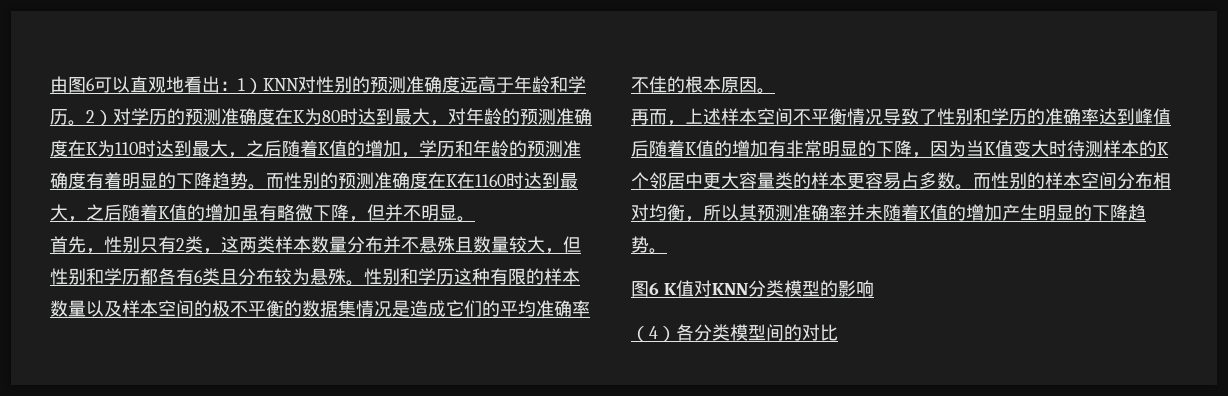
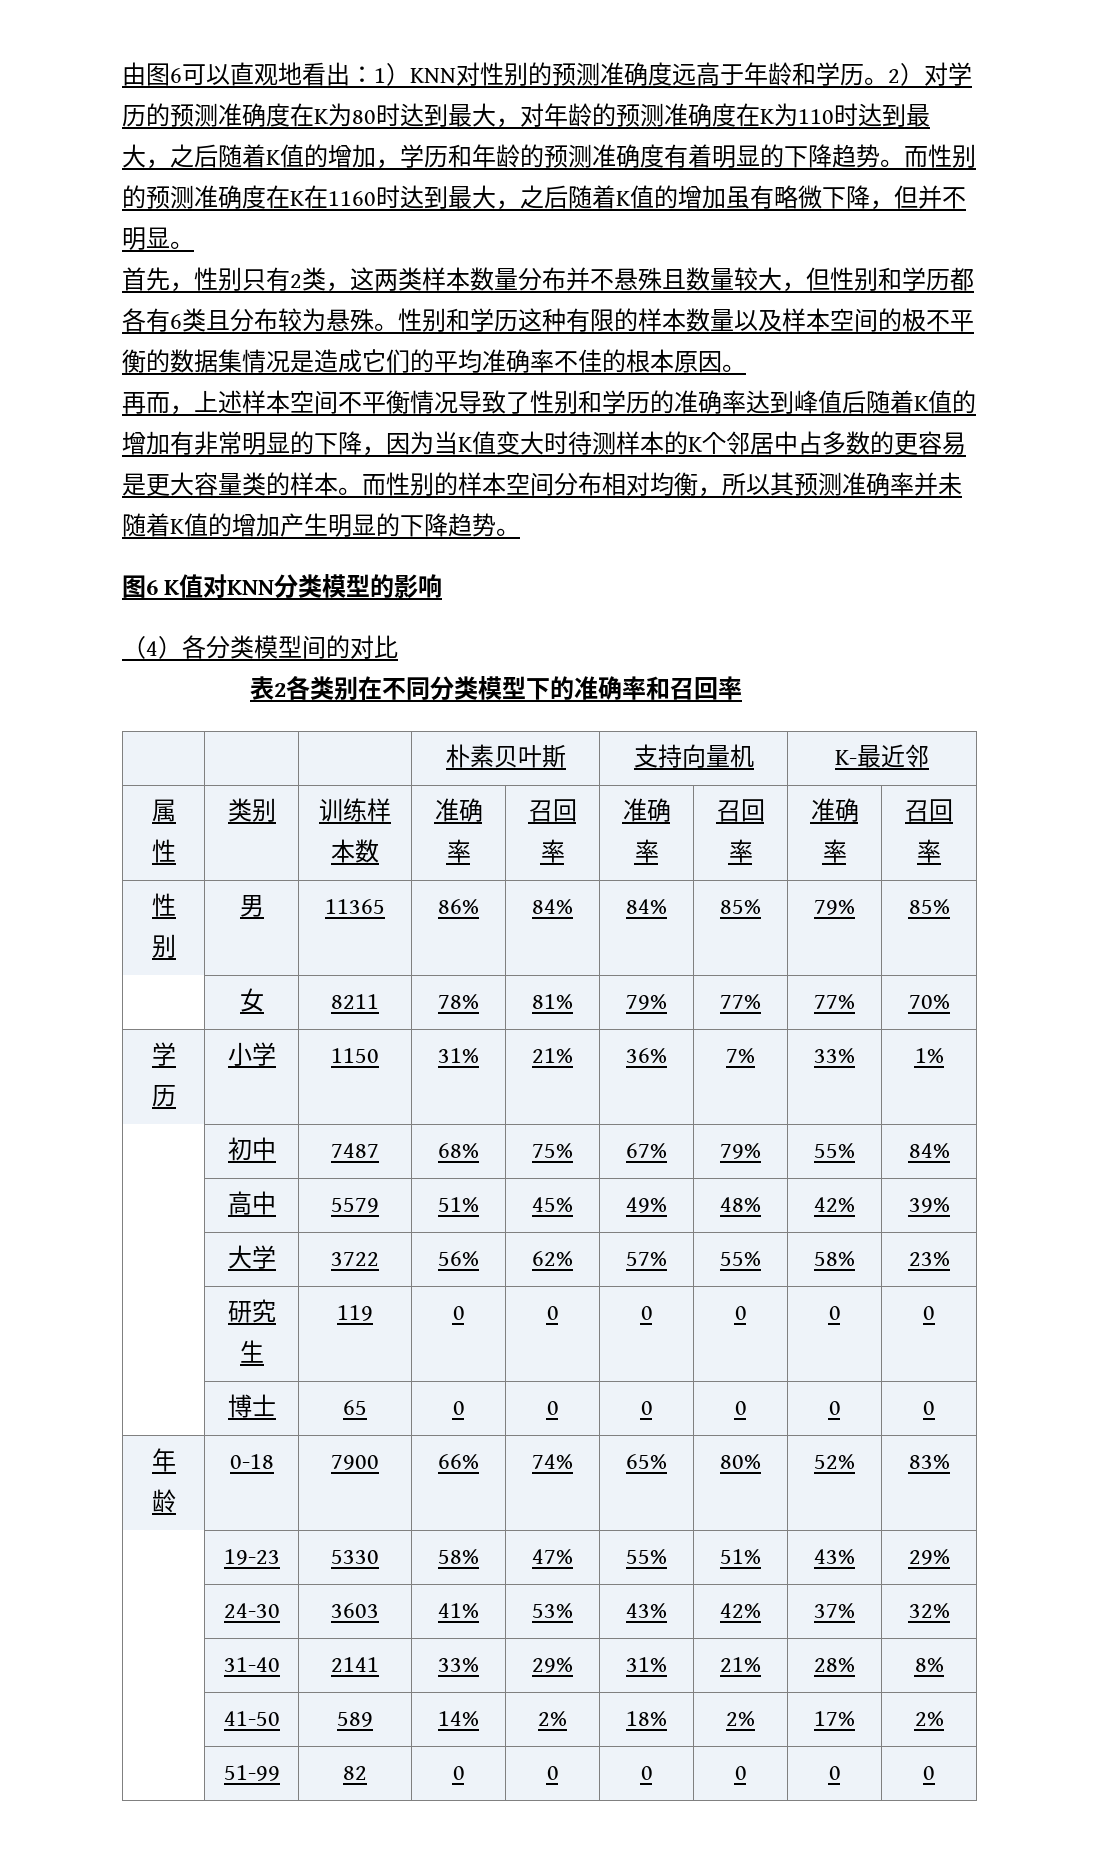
(703, 180) none -> [798,431,966,455] [122,473,146,496] 占多数的更容易是
[847,172,955,189] 更容易占多数 -> (338, 484) none
(838, 332) none -> [250,675,743,701] [445,744,566,768] [633,744,754,768] [835,744,929,768] [151,799,176,822] [151,839,176,863] [227,798,276,822] [319,798,391,822] [331,839,379,863] [434,798,483,822] [446,839,471,863] [528,799,577,822] [540,839,565,863] [622,798,671,822] [634,839,659,863] [716,799,765,822] [728,839,753,863] [810,798,859,822] [822,839,847,863] [905,799,953,822] [917,839,941,863] [151,893,176,917] [151,934,176,958] [239,895,264,917] [325,899,385,914] [438,899,479,914] [532,899,573,914] [626,899,667,914] [720,899,761,914] [814,899,855,915] [908,899,950,914] [239,988,264,1012] [331,994,379,1009] [438,994,479,1009] [532,994,573,1009] [626,994,667,1010] [720,994,761,1009] [814,994,855,1009] [908,994,950,1009] [151,1042,176,1066] [151,1085,176,1107] [227,1042,276,1066] [331,1048,379,1063] [438,1048,479,1063] [532,1048,573,1063] [626,1048,667,1063] [726,1048,755,1063] [814,1048,855,1063] [914,1048,944,1063] [227,1137,276,1161] [331,1143,379,1158] [438,1143,479,1158] [532,1143,573,1158] [626,1143,667,1158] [720,1143,761,1159] [814,1143,855,1158] [908,1143,950,1158] [227,1191,276,1215] [331,1198,379,1213] [438,1197,479,1212] [532,1197,573,1212] [626,1197,667,1213] [720,1197,761,1212] [814,1197,855,1212] [908,1197,950,1213] [227,1245,276,1269] [331,1252,379,1266] [438,1251,479,1266] [532,1251,573,1266] [626,1251,667,1266] [720,1251,761,1266] [814,1251,855,1266] [908,1251,950,1266] [227,1299,276,1323] [239,1340,264,1363] [337,1305,373,1321] [452,1306,465,1320] [546,1306,559,1320] [640,1306,653,1320] [734,1306,747,1320] [828,1306,841,1320] [923,1306,935,1320] [227,1394,276,1418] [343,1400,367,1415] [452,1401,465,1415] [546,1401,559,1415] [640,1401,653,1415] [734,1401,747,1415] [828,1401,841,1415] [923,1401,935,1415] [151,1448,176,1472] [151,1489,176,1513] [229,1454,274,1469] [331,1455,379,1470] [438,1454,479,1469] [532,1454,573,1469] [626,1454,667,1469] [720,1454,761,1469] [814,1454,855,1469] [908,1454,950,1469] [223,1549,280,1565] [331,1550,379,1564] [438,1549,479,1564] [532,1549,573,1564] [626,1549,667,1564] [720,1549,761,1564] [814,1549,855,1564] [908,1549,950,1565] [223,1603,280,1618] [331,1603,379,1618] [438,1603,479,1618] [532,1603,573,1618] [626,1603,667,1618] [720,1603,761,1618] [814,1603,855,1618] [908,1603,950,1618] [223,1657,280,1672] [331,1657,379,1672] [438,1657,479,1672] [532,1657,573,1673] [626,1657,667,1672] [720,1657,761,1672] [814,1657,855,1672] [914,1657,944,1672] [223,1711,280,1726] [337,1712,373,1727] [438,1711,479,1726] [538,1711,567,1726] [626,1711,667,1726] [726,1711,755,1726] [814,1711,855,1726] [914,1711,944,1726] [223,1765,280,1781] [343,1766,367,1780] [452,1766,465,1780] [546,1766,559,1780] [640,1766,653,1780] [734,1766,747,1780] [828,1766,841,1780] [923,1766,935,1780] // 表2各类别在不同分类模型下的准确率和召回率 // | | | 朴素贝叶斯 | 支持向量机 | K-最近邻 // 属性 | 类别 | 训练样本数 | 准确率 | 召回率 | 准确率 | 召回率 | 准确率 | 召回率 // 性别 | 男 | 11365 | 86% | 84% | 84% | 85% | 79% | 85% // | 女 | 8211 | 78% | 81% | 79% | 77% | 77% | 70% // 学历 | 小学 | 1150 | 31% | 21% | 36% | 7% | 33% | 1% // | 初中 | 7487 | 68% | 75% | 67% | 79% | 55% | 84% // | 高中 | 5579 | 51% | 45% | 49% | 48% | 42% | 39% // | 大学 | 3722 | 56% | 62% | 57% | 55% | 58% | 23% // | 研究生 | 119 | 0 | 0 | 0 | 0 | 0 | 0 // | 博士 | 65 | 0 | 0 | 0 | 0 | 0 | 0 // 年龄 | 0-18 | 7900 | 66% | 74% | 65% | 80% | 52% | 83% // | 19-23 | 5330 | 58% | 47% | 55% | 51% | 43% | 29% // | 24-30 | 3603 | 41% | 53% | 43% | 42% | 37% | 32% // | 31-40 | 2141 | 33% | 29% | 31% | 21% | 28% | 8% // | 41-50 | 589 | 14% | 2% | 18% | 2% | 17% | 2% // | 51-99 | 82 | 0 | 0 | 0 | 0 | 0 | 0

